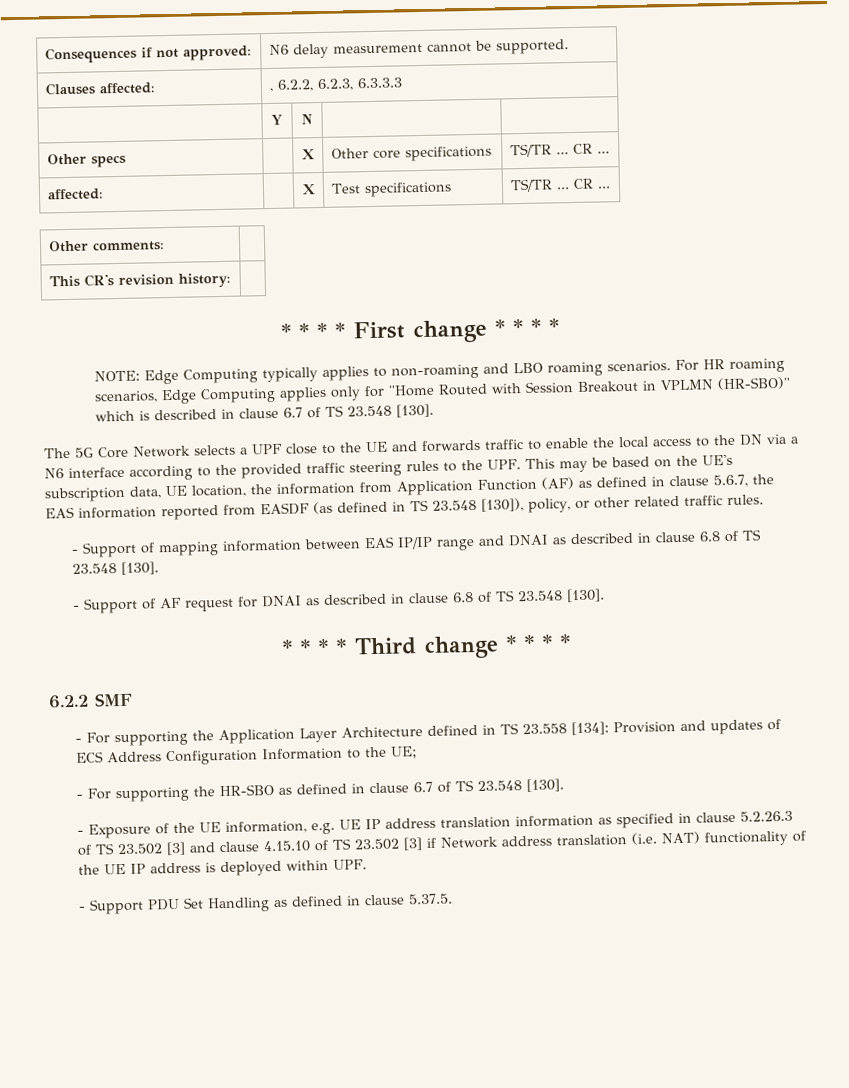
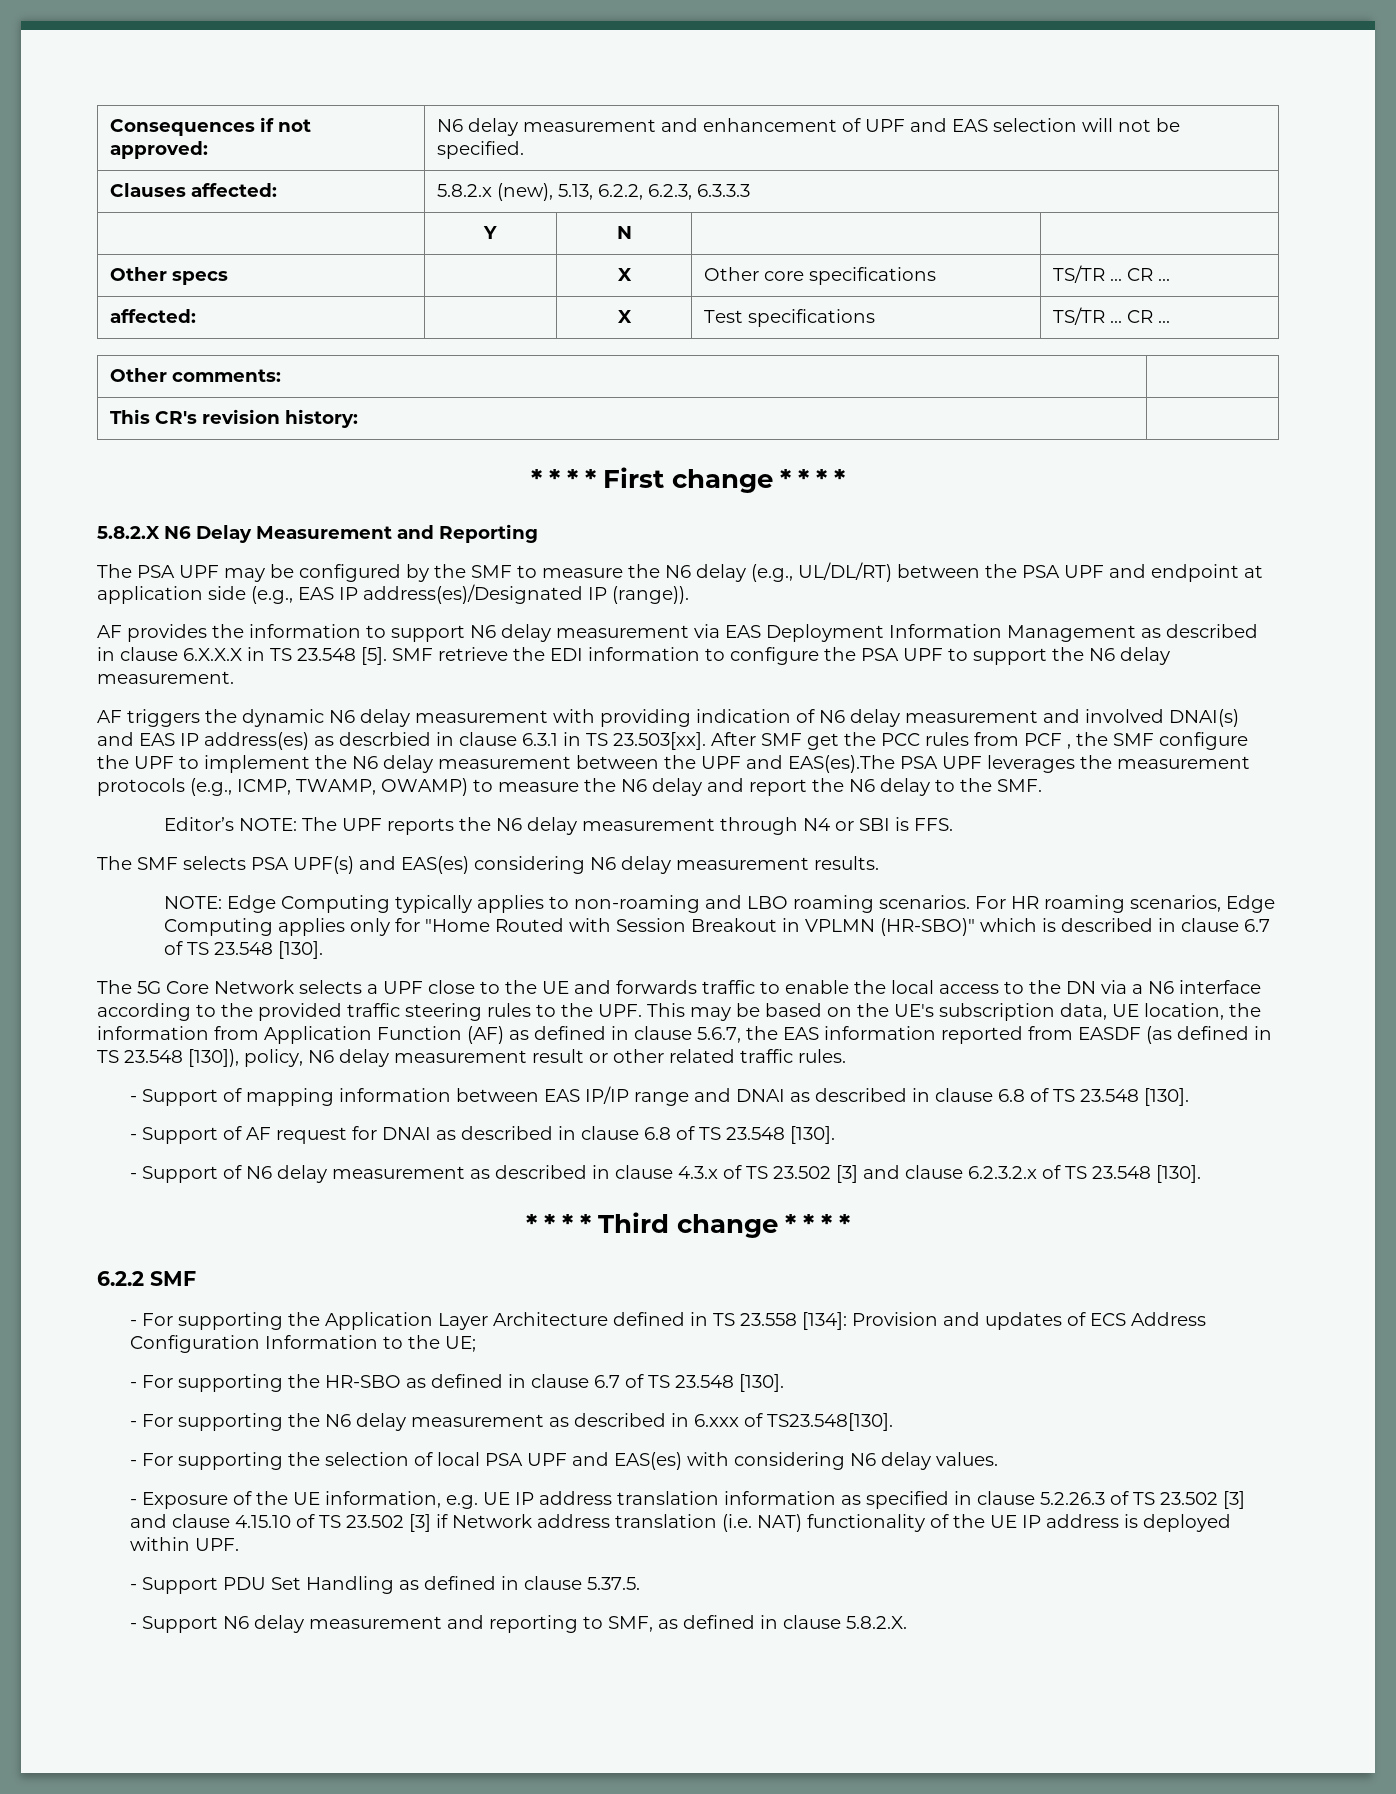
[426,39,569,55] cannot be supported. -> [660,118,1180,132] [436,141,524,159] and enhancement of UPF and EAS selection will not be specified.
[268,87,274,92] , -> [436,183,593,201] 5.8.2.x (new), 5.13,
(559, 326) none -> [97,524,538,543] [97,562,1263,582] [97,584,689,604] [97,624,1258,642] [97,647,1170,665] [97,671,234,684] [97,709,1239,727] [97,732,1248,750] [97,755,1250,773] [97,778,1042,796] [163,817,953,835] [97,856,879,874] // 5.8.2.X N6 Delay Measurement and Reporting // The PSA UPF may be configured by the SMF to measure the N6 delay (e.g., UL/DL/RT) between the PSA UPF and endpoint at application side (e.g., EAS IP address(es)/Designated IP (range)). // AF provides the information to support N6 delay measurement via EAS Deployment Information Management as described in clause 6.X.X.X in TS 23.548 [5]. SMF retrieve the EDI information to configure the PSA UPF to support the N6 delay measurement. // AF triggers the dynamic N6 delay measurement with providing indication of N6 delay measurement and involved DNAI(s) and EAS IP address(es) as descrbied in clause 6.3.1 in TS 23.503[xx]. After SMF get the PCC rules from PCF , the SMF configure the UPF to implement the N6 delay measurement between the UPF and EAS(es).The PSA UPF leverages the measurement protocols (e.g., ICMP, TWAMP, OWAMP) to measure the N6 delay and report the N6 delay to the SMF. // Editor’s NOTE: The UPF reports the N6 delay measurement through N4 or SBI is FFS. // The SMF selects PSA UPF(s) and EAS(es) considering N6 delay measurement results.
(571, 505) none -> [308,1049,584,1067] N6 delay measurement result
(605, 595) none -> [130,1165,1202,1183] // - Support of N6 delay measurement as described in clause 4.3.x of TS 23.502 [3] and clause 6.2.3.2.x of TS 23.548 [130].
(564, 785) none -> [130,1413,894,1431] [130,1452,999,1470] // - For supporting the N6 delay measurement as described in 6.xxx of TS23.548[130]. // - For supporting the selection of local PSA UPF and EAS(es) with considering N6 delay values.
(453, 899) none -> [130,1615,908,1633] // - Support N6 delay measurement and reporting to SMF, as defined in clause 5.8.2.X.

